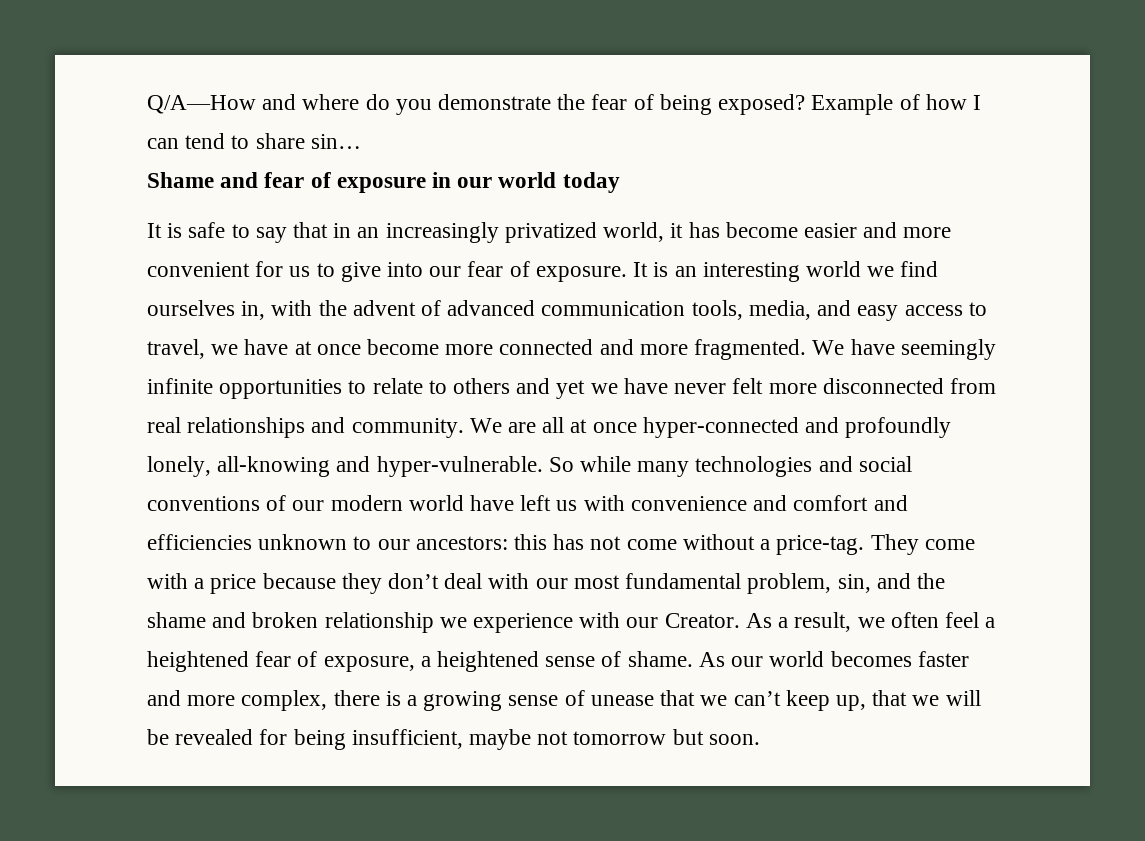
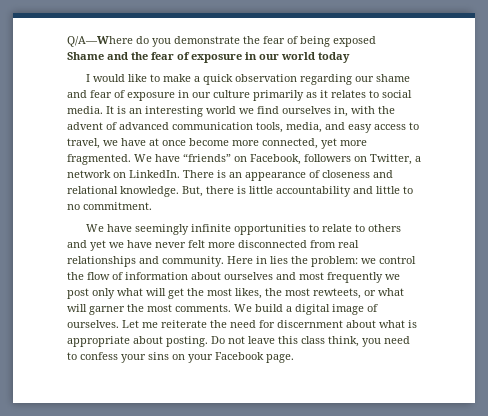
[147,94,360,114] Q/A—How and where -> [67,36,133,47] Q/A—Where
[718,94,981,115] [147,133,361,149] exposed? Example of how I can tend to share sin… -> [333,36,376,47] exposed
(259, 180) none -> [131,52,148,60] the
[147,222,952,243] [147,261,627,282] It is safe to say that in an increasingly privatized world, it has become easier and more convenient for us to give into our fear of exposure. -> [86,74,411,85] [67,90,412,101] [67,106,103,114] I would like to make a quick observation regarding our shame and fear of exposure in our culture primarily as it relates to social media.
[499,339,634,355] connected and -> [262,138,337,149] connected, yet
(895, 347) none -> [183,153,421,165] [67,170,393,181] [67,186,413,197] [67,202,152,210] [86,224,133,232] “friends” on Facebook, followers on Twitter, a network on LinkedIn. There is an appearance of closeness and relational knowledge. But, there is little accountability and little to no commitment. // We have
[469,417,952,438] [147,456,912,477] [147,495,908,511] [147,534,975,555] [147,573,945,594] [147,612,996,633] [147,651,969,672] [147,690,981,711] [147,729,760,750] We are all at once hyper-connected and profoundly lonely, all-knowing and hyper-vulnerable. So while many technologies and social conventions of our modern world have left us with convenience and comfort and efficiencies unknown to our ancestors: this has not come without a price-tag. They come with a price because they don’t deal with our most fundamental problem, sin, and the shame and broken relationship we experience with our Creator. As a result, we often feel a heightened fear of exposure, a heightened sense of shame. As our world becomes faster and more complex, there is a growing sense of unease that we can’t keep up, that we will be revealed for being insufficient, maybe not tomorrow but soon. -> [227,256,416,267] [67,272,400,283] [67,288,404,299] [67,304,378,315] [67,320,417,328] [67,336,410,347] [67,352,294,363] Here in lies the problem: we control the flow of information about ourselves and most frequently we post only what will get the most likes, the most rewteets, or what will garner the most comments. We build a digital image of ourselves. Let me reiterate the need for discernment about what is appropriate about posting. Do not leave this class think, you need to confess your sins on your Facebook page.

